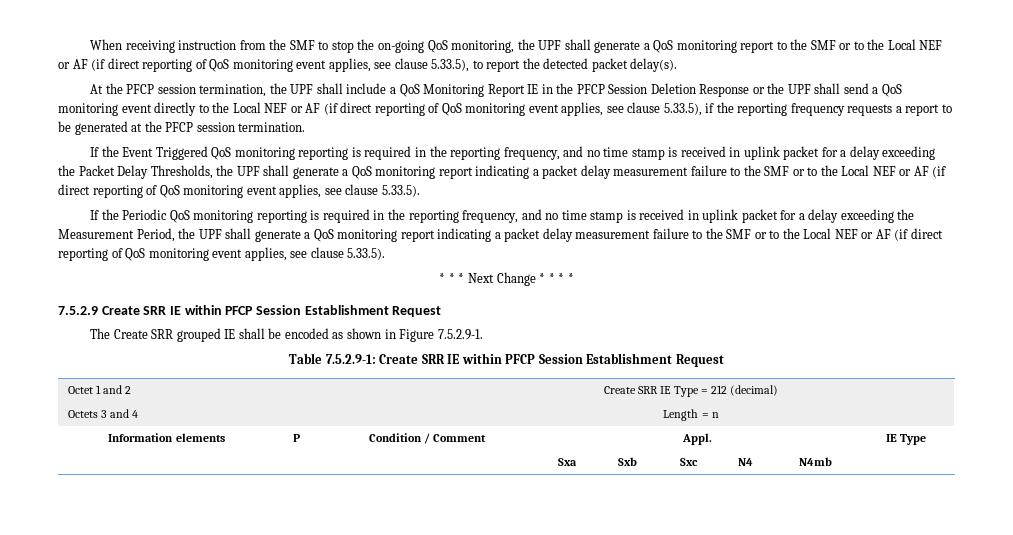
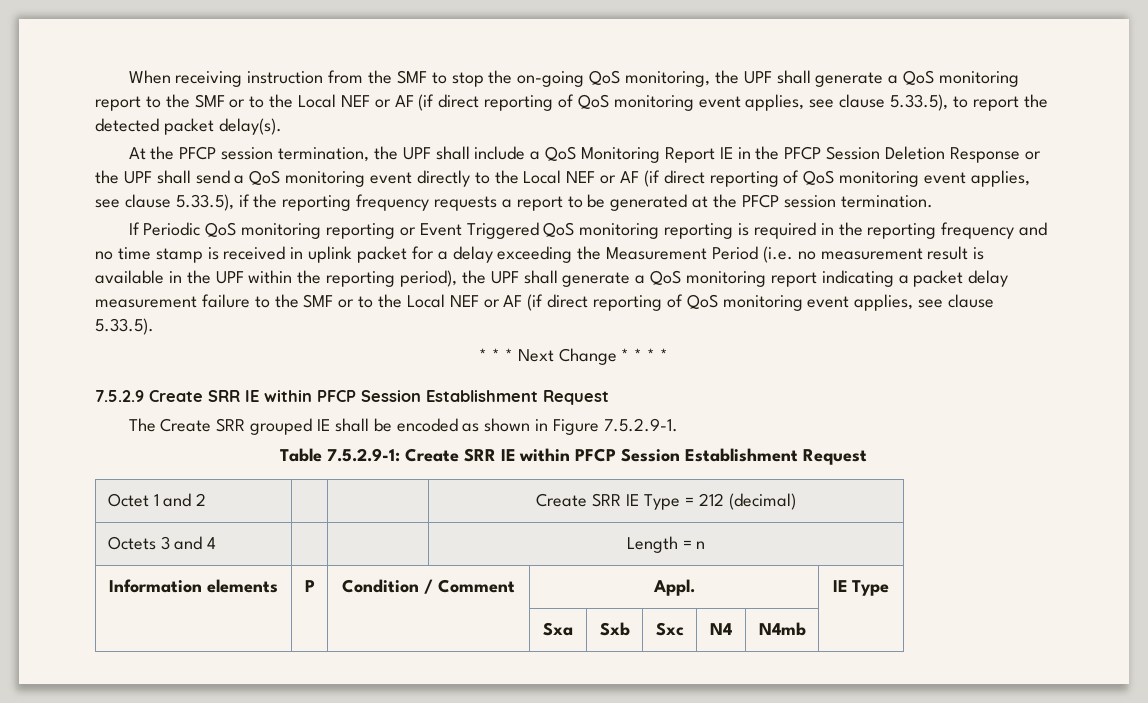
[101,146,119,157] the -> [143,222,416,239] Periodic QoS monitoring reporting or
[503,146,936,160] [58,165,947,179] [58,184,420,198] [90,209,519,223] frequency, and no time stamp is received in uplink packet for a delay exceeding the Packet Delay Thresholds, the UPF shall generate a QoS monitoring report indicating a packet delay measurement failure to the SMF or to the Local NEF or AF (if direct reporting of QoS monitoring event applies, see clause 5.33.5). // If the Periodic QoS monitoring reporting is required in the reporting frequency, -> [941,222,1015,239] frequency
[136,228,175,242] Period, -> [712,246,985,263] [95,270,458,287] Period (i.e. no measurement result is available in the UPF within the reporting period),

